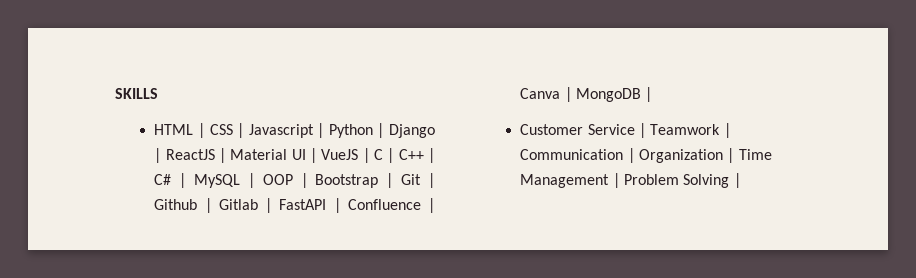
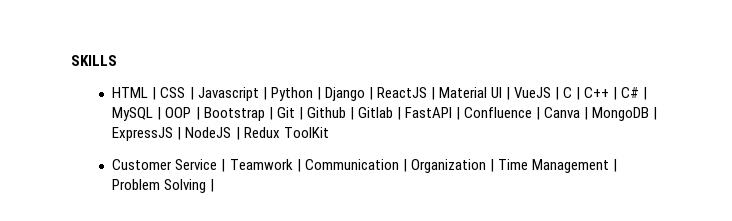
(653, 94) none -> [112,127,329,141] ExpressJS | NodeJS | Redux ToolKit

